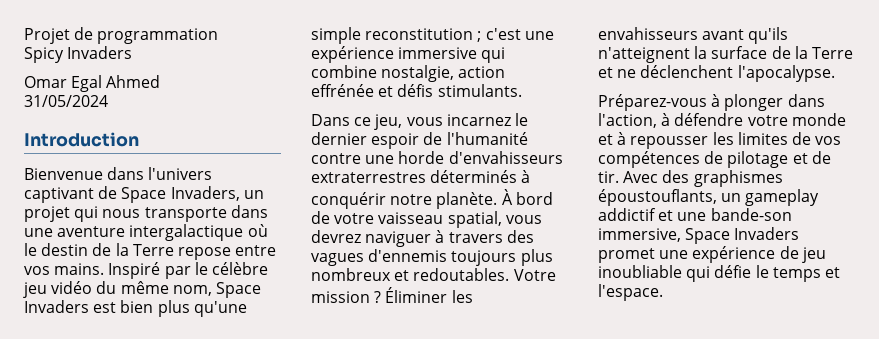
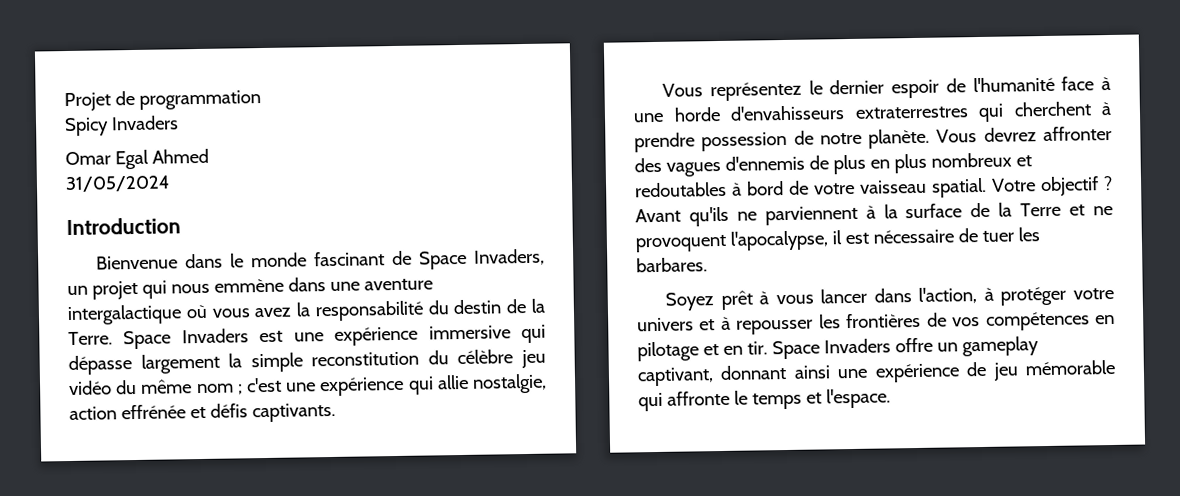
[148,167,213,180] [24,187,94,203] l'univers captivant -> [230,251,386,268] le monde fascinant
[144,207,227,222] transporte -> [213,278,284,293] emmène
[24,243,277,260] [24,262,208,279] le destin de la Terre repose entre vos mains. Inspiré par le -> [211,298,545,322] [68,324,546,350] [68,350,449,376] vous avez la responsabilité du destin de la Terre. Space Invaders est une expérience immersive qui dépasse largement la simple reconstitution du
[172,282,261,298] [24,300,247,317] [311,27,474,44] nom, Space Invaders est bien plus qu'une simple reconstitution -> [196,383,234,394] nom
[398,47,506,63] [311,65,377,78] immersive qui combine -> [407,374,469,395] qui allie
[437,84,522,97] [311,114,511,130] stimulants. // Dans ce jeu, vous incarnez -> [251,402,336,423] [662,81,803,102] captivants. // Vous représentez
[311,153,361,164] contre -> [1061,76,1111,91] face à
[430,170,531,183] [311,189,553,209] [311,211,542,228] [311,230,534,247] [311,249,553,266] [311,268,556,281] [311,287,473,303] [598,27,789,44] [598,47,690,63] déterminés à conquérir notre planète. À bord de votre vaisseau spatial, vous devrez naviguer à travers des vagues d'ennemis toujours plus nombreux et redoutables. Votre mission ? Éliminer les envahisseurs avant qu'ils n'atteignent -> [978,101,1112,123] [634,125,1112,153] [634,152,1032,177] [635,175,1113,198] [635,205,876,227] qui cherchent à prendre possession de notre planète. Vous devrez affronter des vagues d'ennemis de plus en plus nombreux et redoutables à bord de votre vaisseau spatial. Votre objectif ? Avant qu'ils ne parviennent à
[640,65,835,82] [598,94,825,111] [598,113,846,128] déclenchent l'apocalypse. // Préparez-vous à plonger dans l'action, à défendre votre monde -> [635,227,1040,253] [636,257,708,273] [665,286,1114,311] [637,317,694,332] provoquent l'apocalypse, il est nécessaire de tuer les barbares. // Soyez prêt à vous lancer dans l'action, à protéger votre univers
[737,132,788,145] limites -> [846,312,922,329] frontières
[704,151,724,164] de -> [1095,314,1115,325] en
[811,151,831,164] [598,170,783,187] [598,189,820,206] [598,208,792,221] [598,227,800,244] [598,248,655,263] de tir. Avec des graphismes époustouflants, un gameplay addictif et une bande-son immersive, Space Invaders promet -> [722,336,1039,360] [637,364,831,387] en tir. Space Invaders offre un gameplay captivant, donnant ainsi
[598,265,752,282] inoubliable qui défie -> [1025,359,1115,376] [638,390,730,412] mémorable qui affronte

